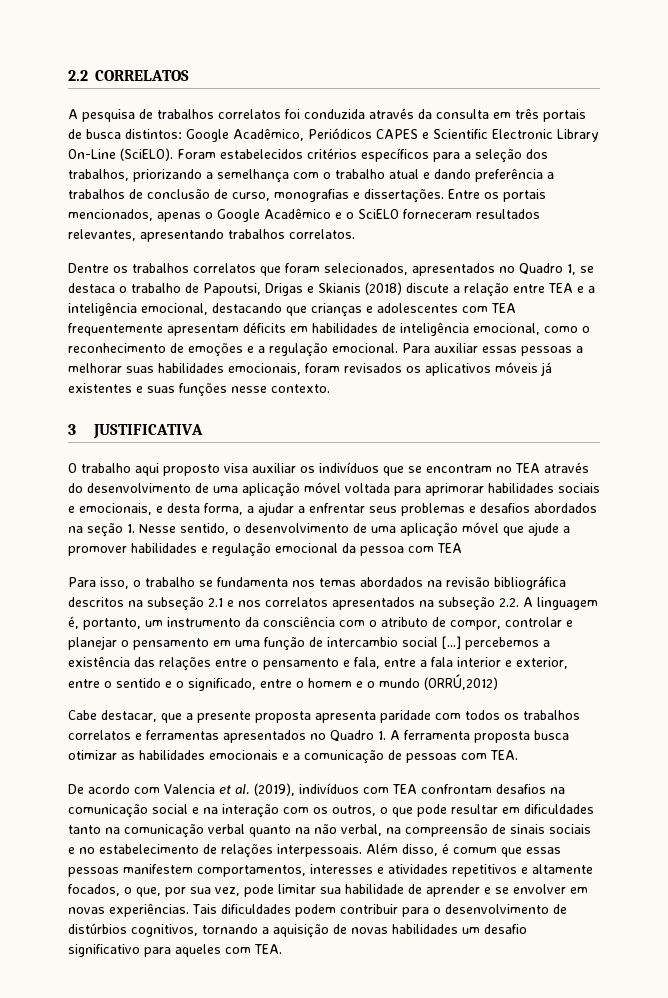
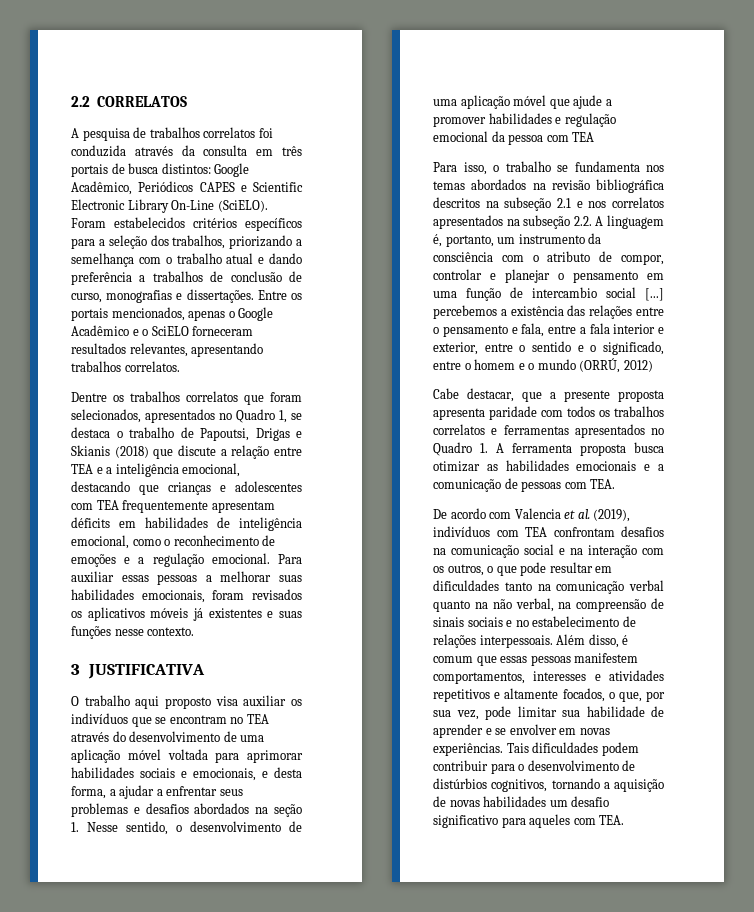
(402, 288) none -> [153,449,174,459] que
[424,674,498,690] (ORRÚ,2012) -> [579,358,653,373] (ORRÚ, 2012)

